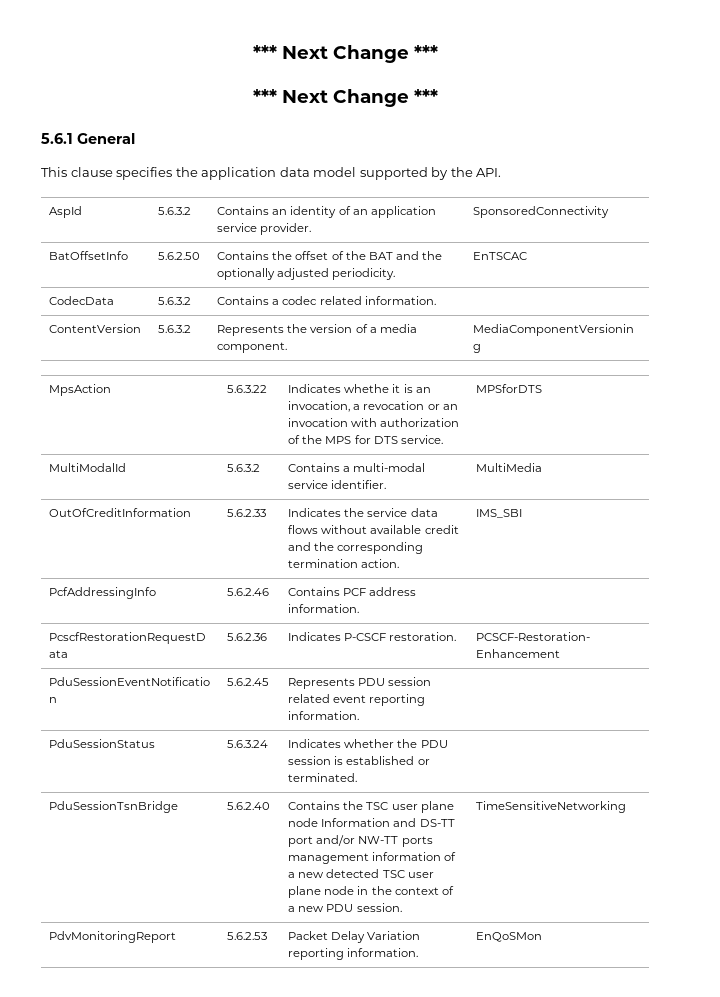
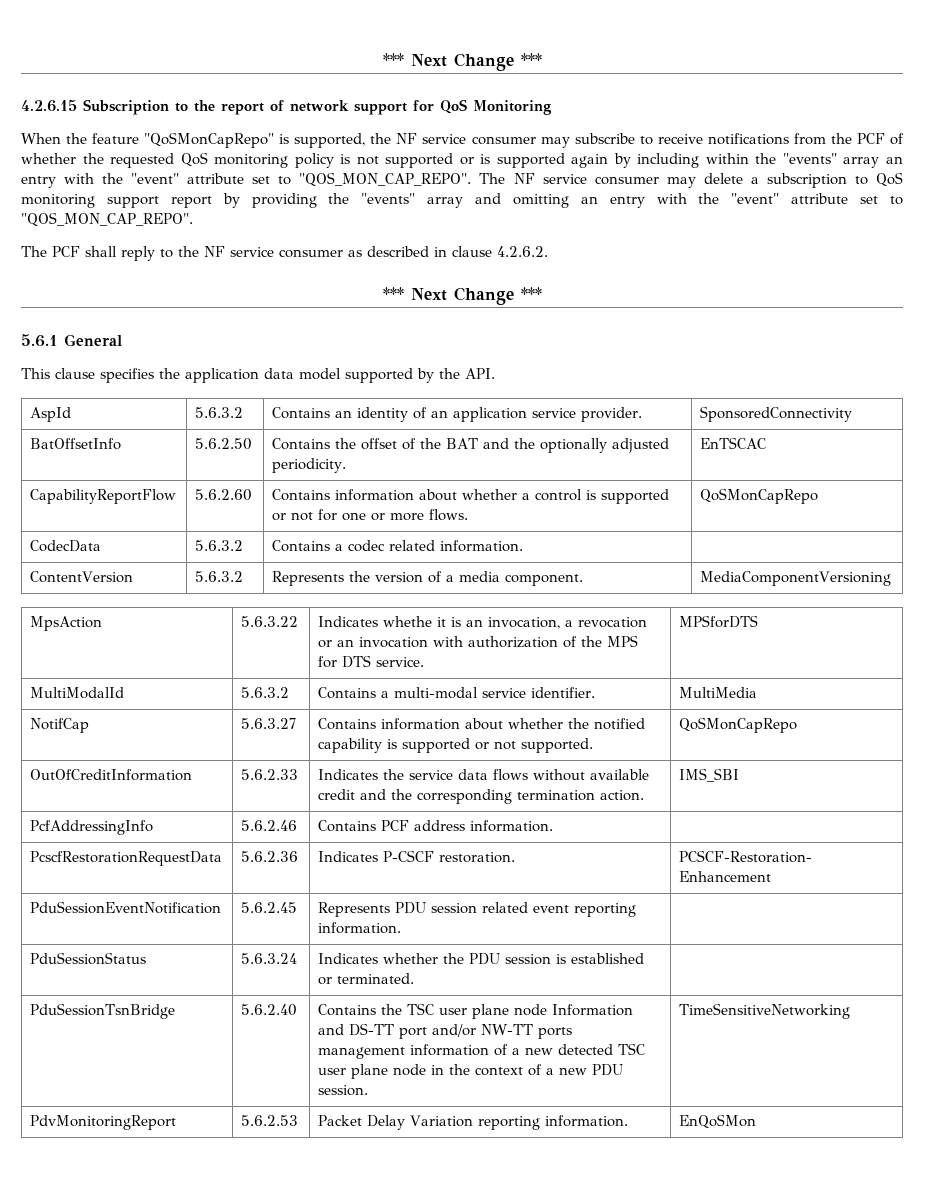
[252,45,438,63] *** Next Change *** -> [382,53,542,71] [21,99,552,115] [21,132,904,148] [21,152,903,168] [21,172,903,188] [21,193,903,208] [21,212,193,227] [21,246,548,261] *** Next Change *** // 4.2.6.15 Subscription to the report of network support for QoS Monitoring // When the feature "QoSMonCapRepo" is supported, the NF service consumer may subscribe to receive notifications from the PCF of whether the requested QoS monitoring policy is not supported or is supported again by including within the "events" array an entry with the "event" attribute set to "QOS_MON_CAP_REPO". The NF service consumer may delete a subscription to QoS monitoring support report by providing the "events" array and omitting an entry with the "event" attribute set to "QOS_MON_CAP_REPO". // The PCF shall reply to the NF service consumer as described in clause 4.2.6.2.
(528, 256) none -> [30,489,177,504] [195,489,253,501] [272,489,670,504] [272,509,469,521] [700,488,819,504] // CapabilityReportFlow | 5.6.2.60 | Contains information about whether a control is supported or not for one or more flows. | QoSMonCapRepo
(543, 467) none -> [30,718,90,733] [241,718,297,729] [318,718,646,730] [318,738,594,753] [679,717,798,733] // NotifCap | 5.6.3.27 | Contains information about whether the notified capability is supported or not supported. | QoSMonCapRepo

